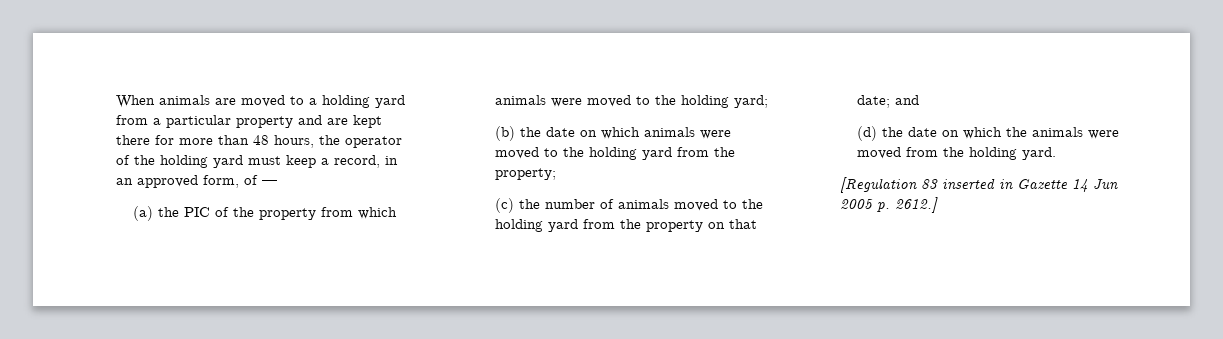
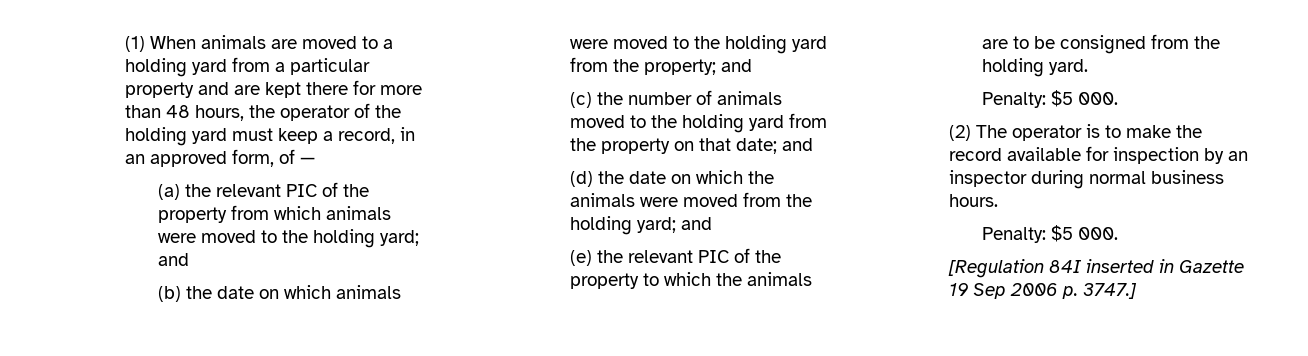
(115, 101) none -> [124,36,145,52] (1)
(179, 212) none -> [216,184,282,197] relevant
(768, 101) none -> [157,253,189,266] and
(556, 174) none -> [721,59,753,72] and
[1021,147,1056,160] yard. -> [636,217,713,233] [569,248,782,266] [569,272,813,289] [981,34,1221,54] [981,58,1088,77] [981,90,1119,108] [948,124,1203,141] [948,146,1249,164] [948,170,1224,189] [948,194,998,207] [981,225,1119,243] yard; and // (e) the relevant PIC of the property to which the animals are to be consigned from the holding yard. // Penalty: $5 000. // (2) The operator is to make the record available for inspection by an inspector during normal business hours. // Penalty: $5 000.
[920,179,938,189] 83 -> [1048,260,1082,273] 84I
[1071,179,1118,192] [839,197,938,213] 14 Jun 2005 p. 2612.] -> [948,283,1138,299] 19 Sep 2006 p. 3747.]

